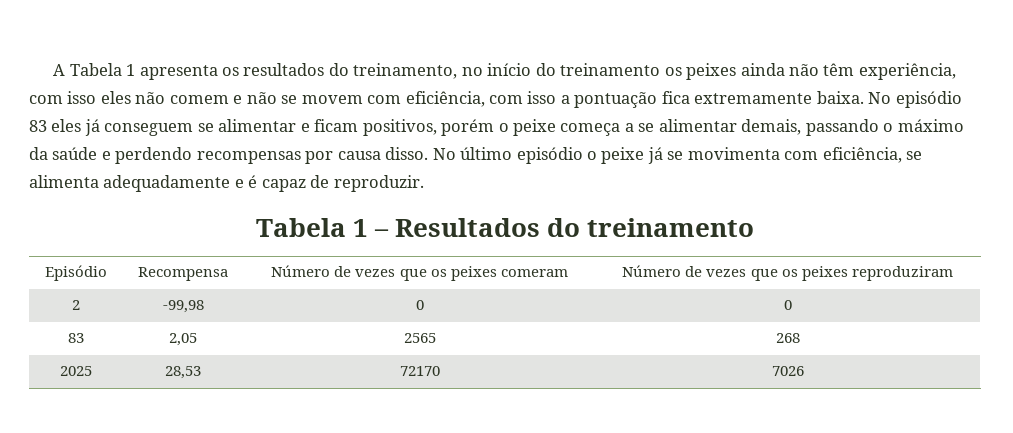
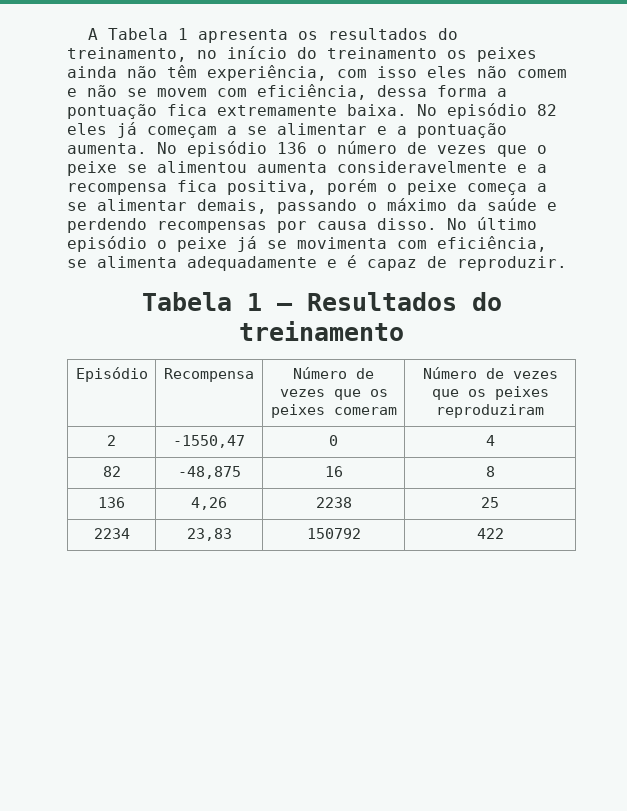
[489,91,557,104] com isso -> [377,85,487,97] dessa forma
[29,120,47,132] 83 -> [537,104,557,116] 82
[104,123,194,136] conseguem -> [147,126,237,138] começam a
[314,119,437,136] ficam positivos, -> [397,123,507,138] [67,141,547,157] [67,161,547,176] [67,180,317,195] a pontuação aumenta. No episódio 136 o número de vezes que o peixe se alimentou aumenta consideravelmente e a recompensa fica positiva,
[162,300,204,313] -99,98 -> [173,435,245,448] -1550,47
[783,300,792,310] [67,333,84,343] [169,333,197,346] [403,333,436,343] [775,333,800,343] [59,366,92,376] [165,366,201,379] [399,366,440,376] [771,366,804,376] 0 // 83 | 2,05 | 2565 | 268 // 2025 | 28,53 | 72170 | 7026 -> [485,435,495,446] [102,466,121,477] [177,466,241,479] [324,466,343,477] [485,466,495,477] [98,497,125,508] [191,497,227,510] [315,497,352,508] [480,497,499,508] [93,528,130,539] [186,528,232,541] [306,528,361,539] [476,528,504,539] 4 // 82 | -48,875 | 16 | 8 // 136 | 4,26 | 2238 | 25 // 2234 | 23,83 | 150792 | 422

